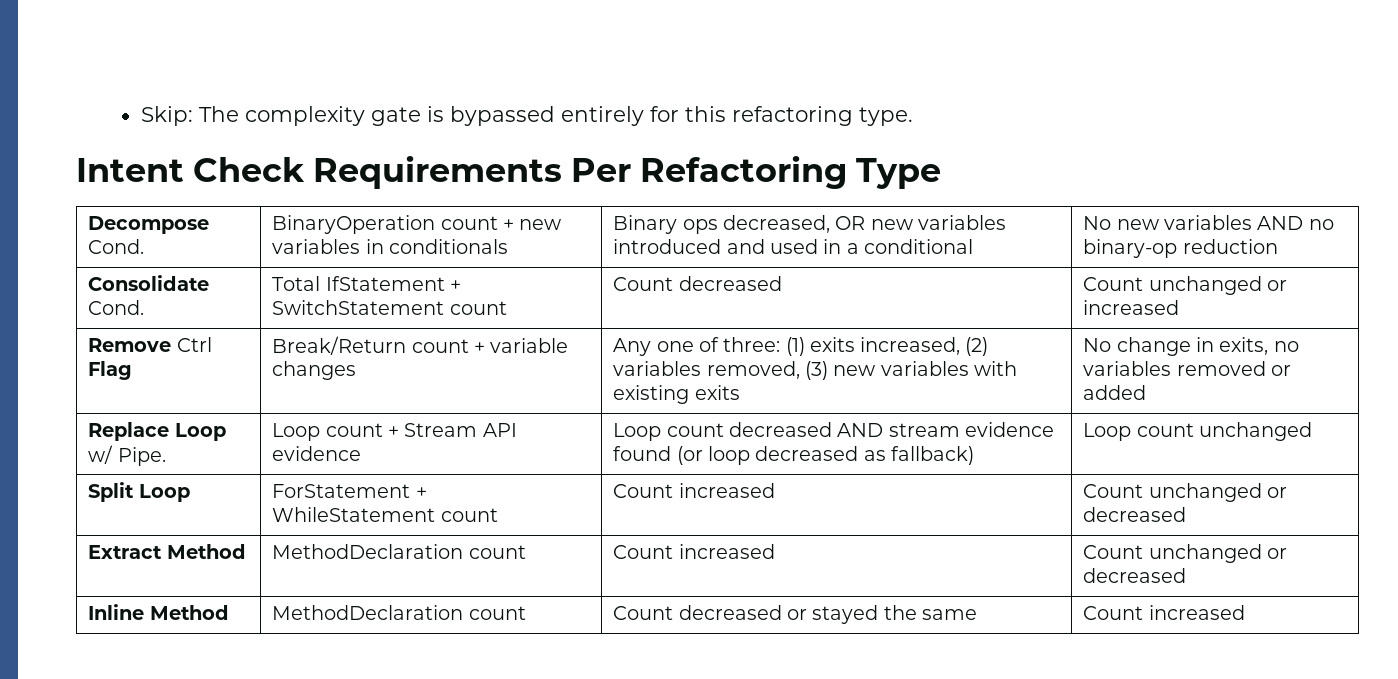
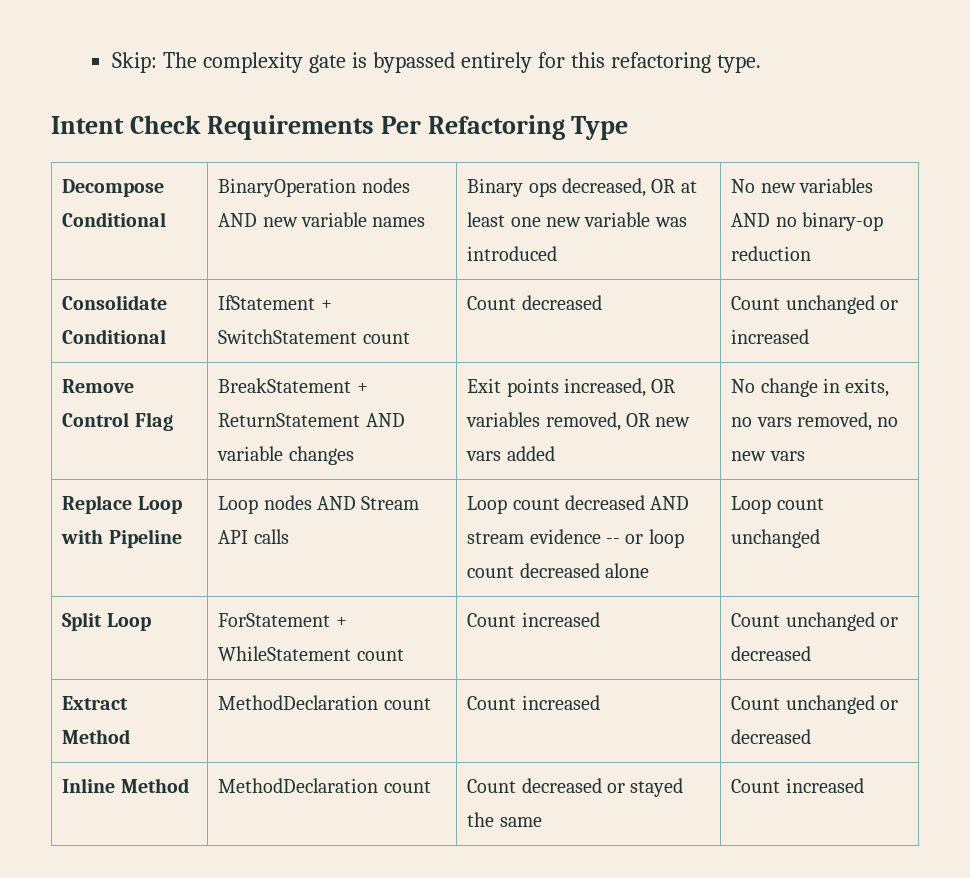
[88,239,145,254] Cond. -> [62,212,167,227] Conditional
[440,216,562,230] [272,239,508,254] [613,215,1006,234] [613,239,973,254] count + new variables in conditionals | Binary ops decreased, OR new variables introduced and used in a conditional -> [361,178,410,193] [218,212,426,227] [467,178,697,197] [467,212,687,227] [467,246,558,261] nodes AND new variable names | Binary ops decreased, OR at least one new variable was introduced
[88,300,145,315] [272,276,321,291] Cond. | Total -> [62,329,167,344] Conditional |
[176,337,212,352] Ctrl -> [62,412,130,427] Control
[272,336,569,355] [272,361,357,380] [613,337,989,356] [613,361,1017,380] [613,385,740,404] Break/Return count + variable changes | Any one of three: (1) exits increased, (2) variables removed, (3) new variables with existing exits -> [218,378,368,393] [218,413,405,427] [217,446,354,465] [467,378,677,397] [466,412,691,431] [466,446,555,461] BreakStatement + ReturnStatement AND variable changes | Exit points increased, OR variables removed, OR new vars added
[1083,361,1291,376] [1083,385,1147,400] variables removed or added -> [756,412,899,431] [731,451,805,461] vars removed, no new vars
[88,445,166,466] [272,423,399,441] w/ Pipe. | Loop count + -> [61,529,182,548] [218,495,356,514] with Pipeline | Loop nodes AND
[272,446,362,461] evidence -> [253,529,289,544] calls
[613,446,974,465] found (or loop decreased as fallback) -> [605,529,684,548] [467,563,649,578] -- or loop count decreased alone

